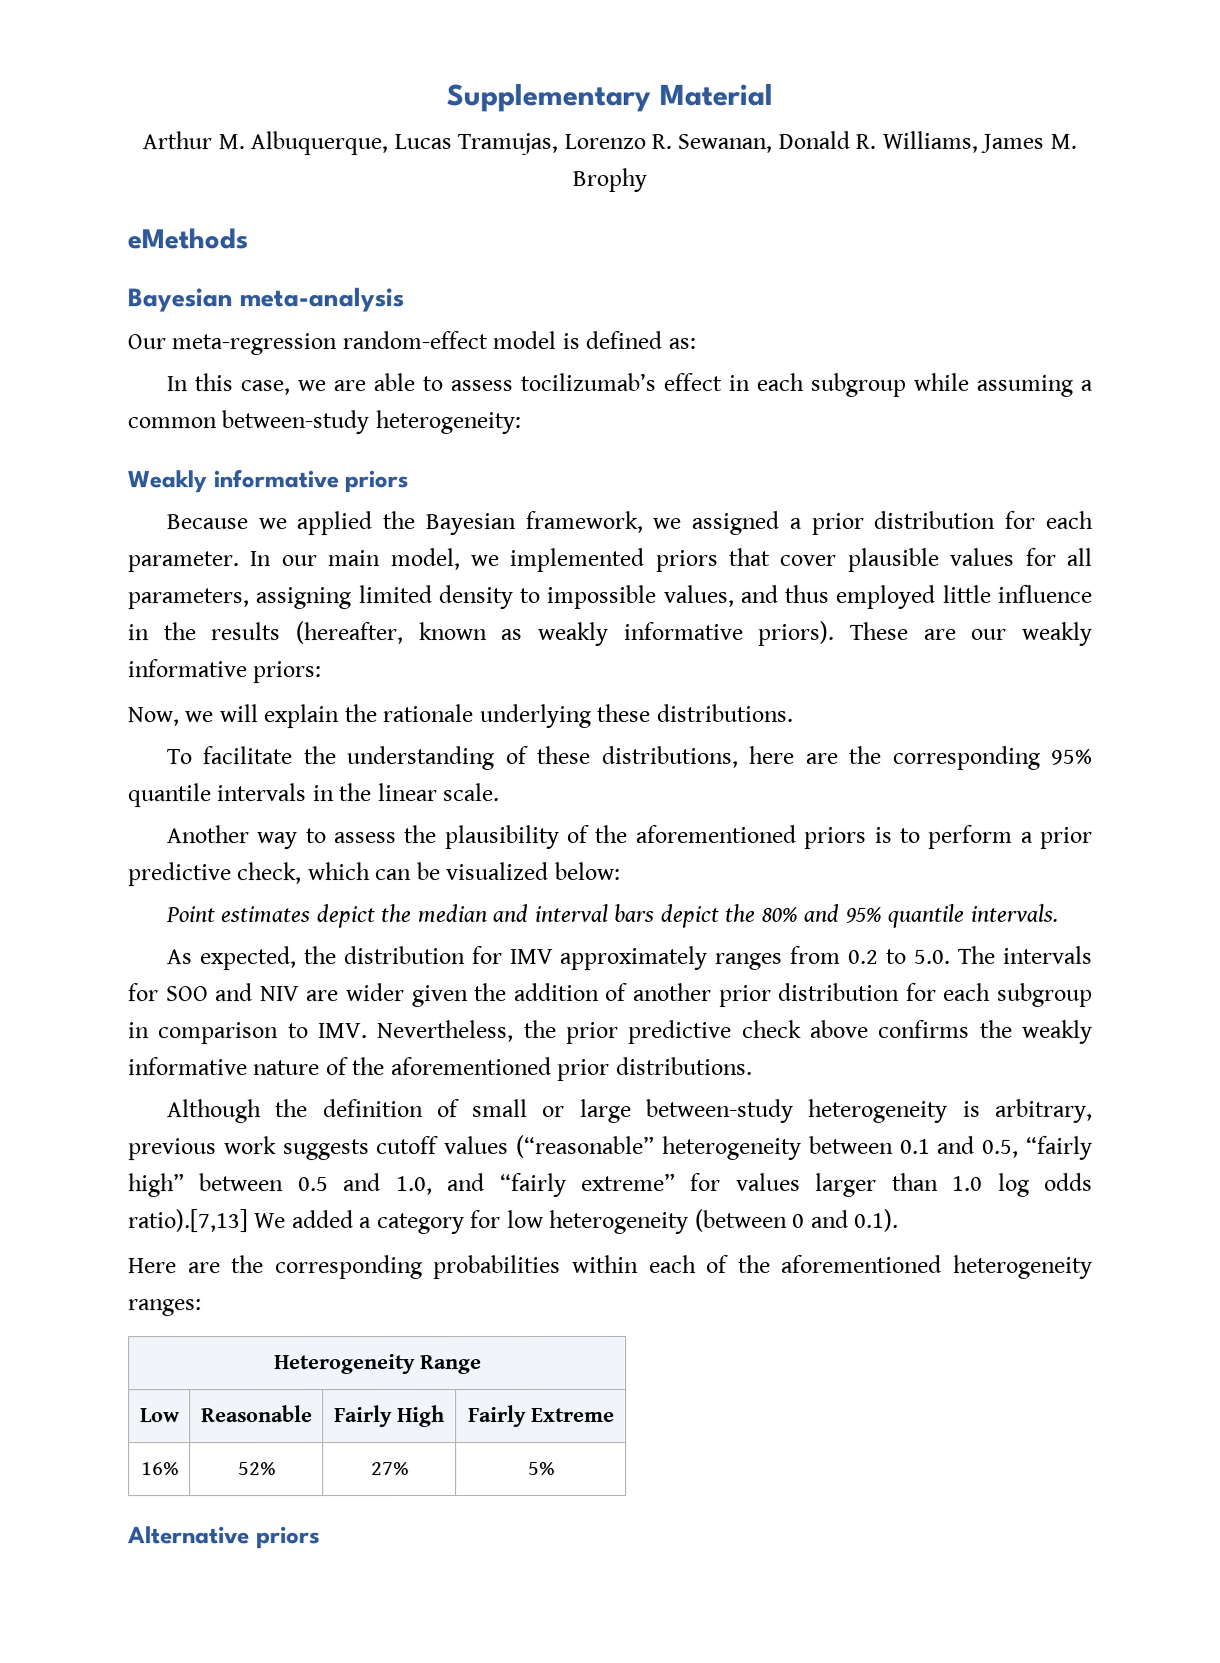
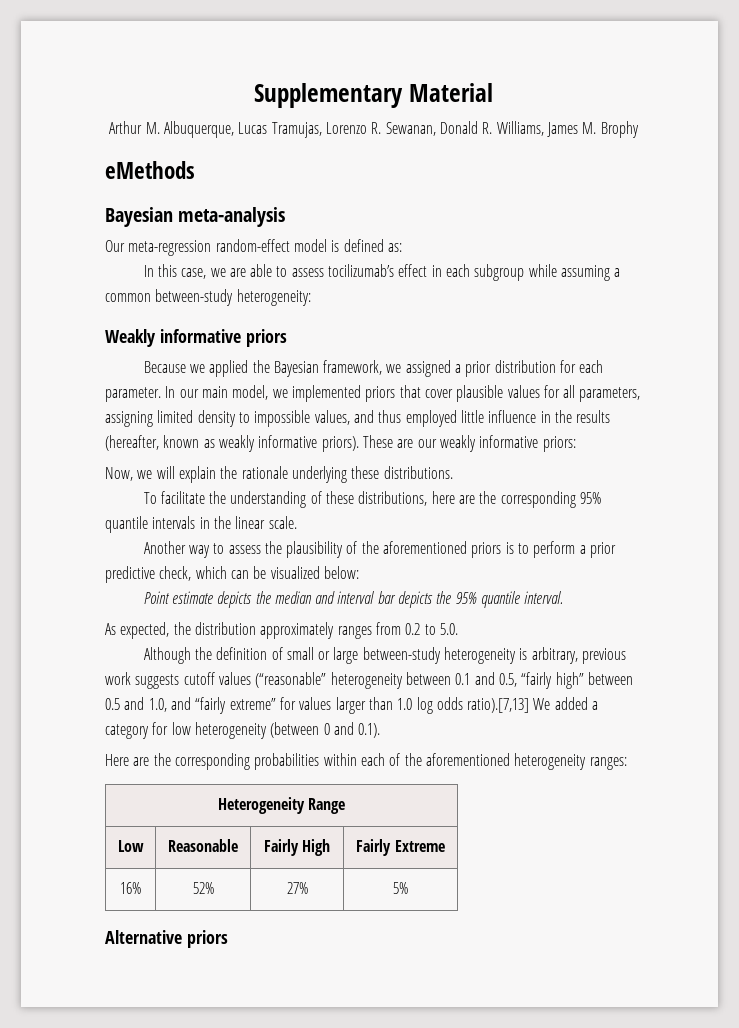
[221,904,376,929] estimates depict -> [171,591,253,608] estimate depicts
[614,903,1059,928] bars depict the 80% and 95% quantile intervals. -> [377,591,564,608] bar depicts the 95% quantile interval.
[471,946,554,965] for IMV -> (256, 628) none
[958,945,1093,964] [128,982,1094,1008] [128,1019,1093,1045] [128,1056,753,1082] The intervals for SOO and NIV are wider given the addition of another prior distribution for each subgroup in comparison to IMV. Nevertheless, the prior predictive check above confirms the weakly informative nature of the aforementioned prior distributions. -> (458, 629) none

